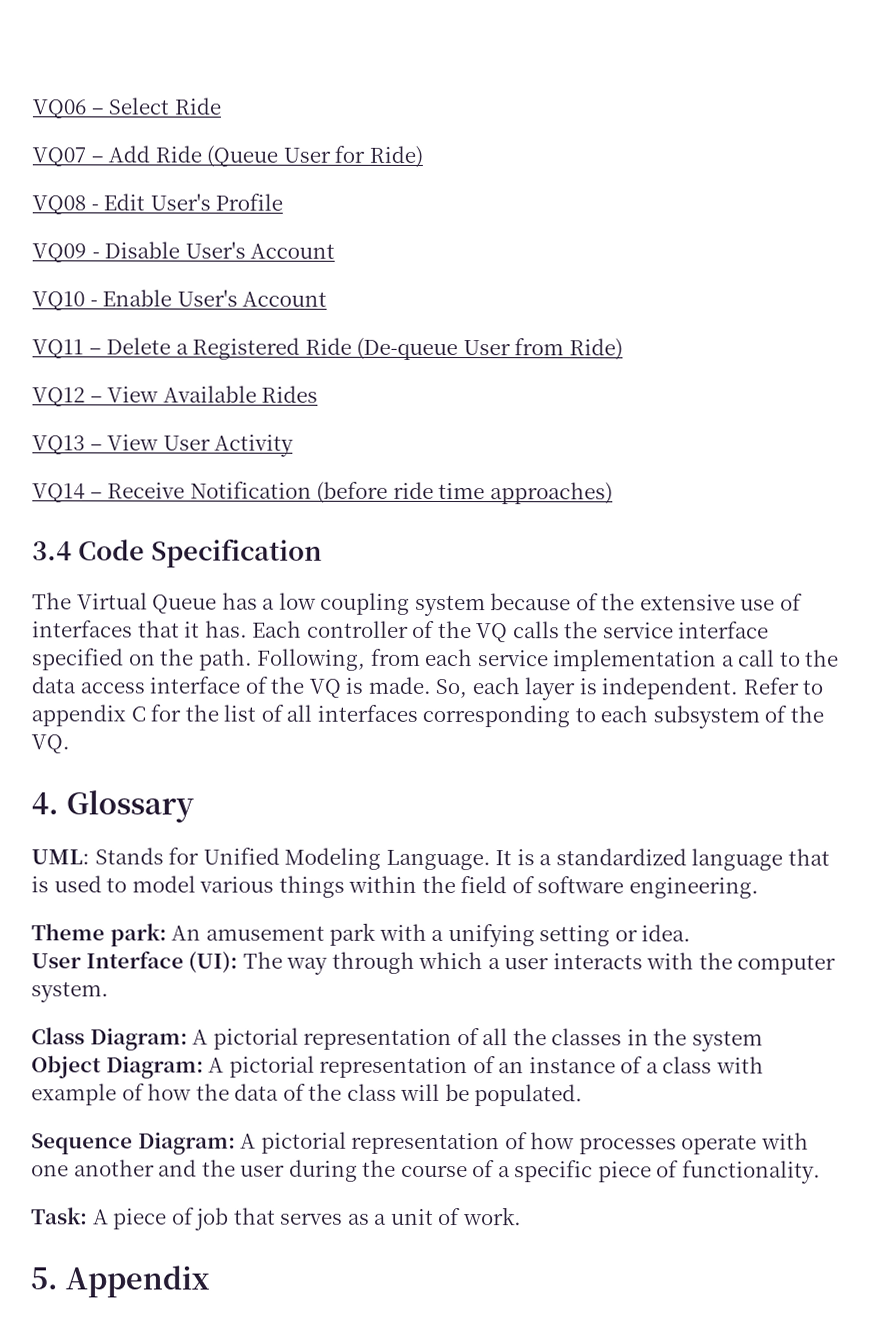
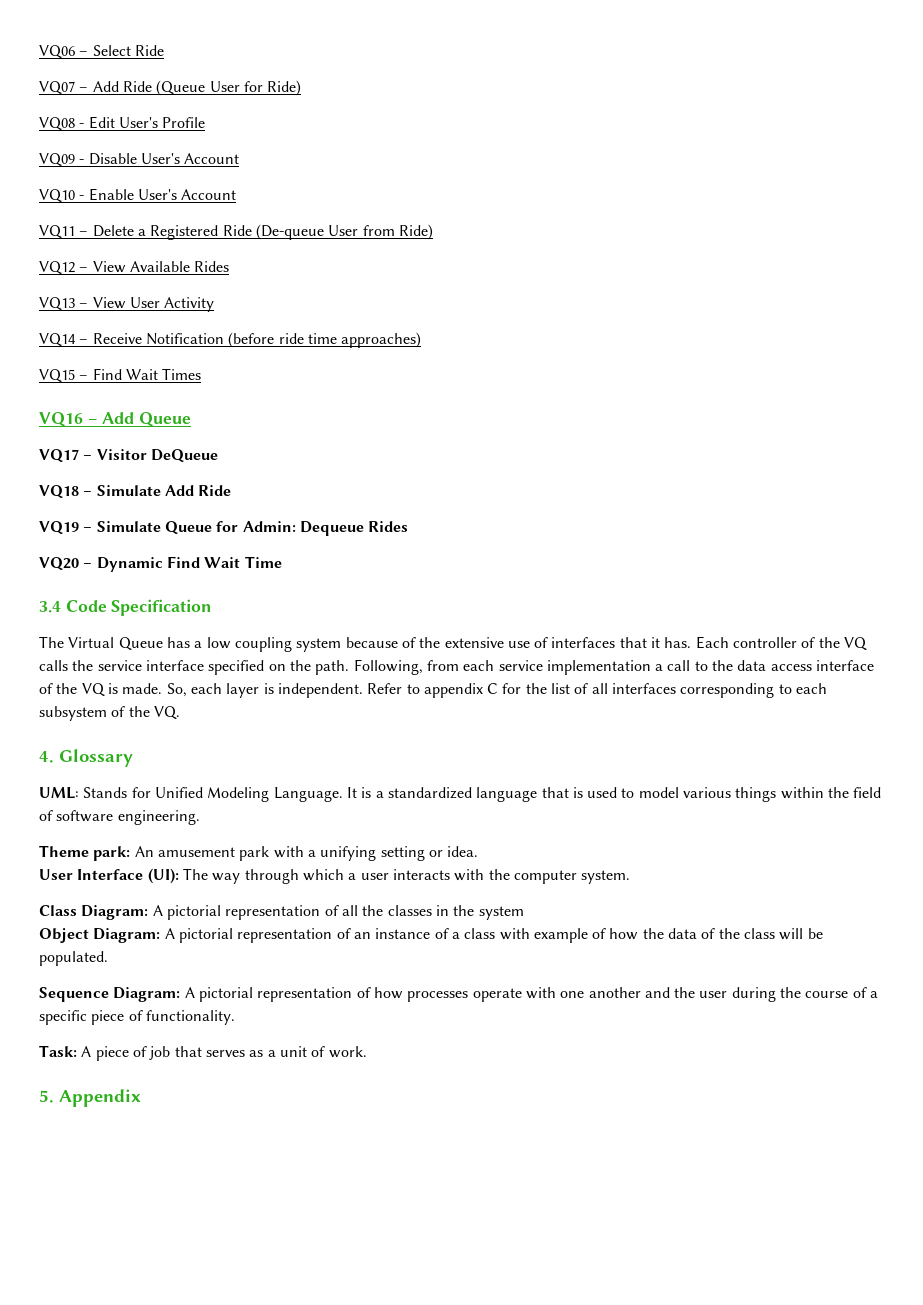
(613, 493) none -> [39,368,202,383] [39,412,192,427] [39,449,218,463] [39,485,232,499] [39,521,409,536] [39,556,282,572] // VQ15 – Find Wait Times // VQ16 – Add Queue // VQ17 – Visitor DeQueue // VQ18 – Simulate Add Ride // VQ19 – Simulate Queue for Admin: Dequeue Rides // VQ20 – Dynamic Find Wait Time

